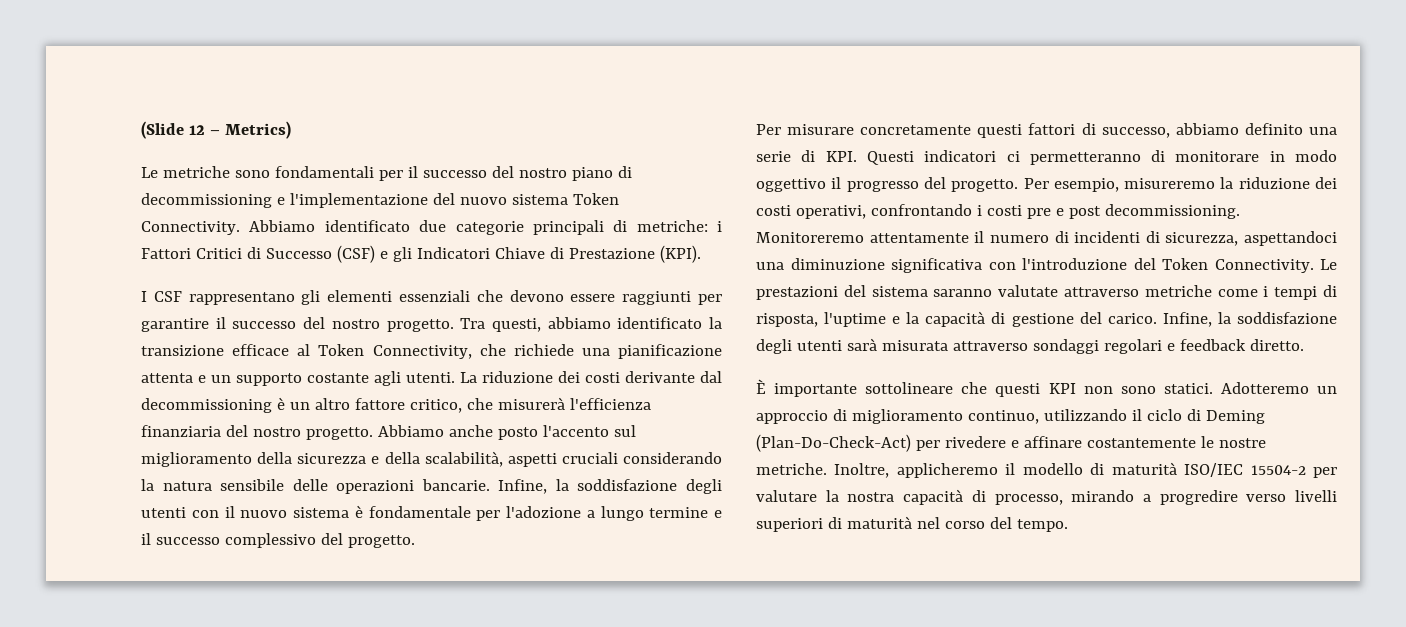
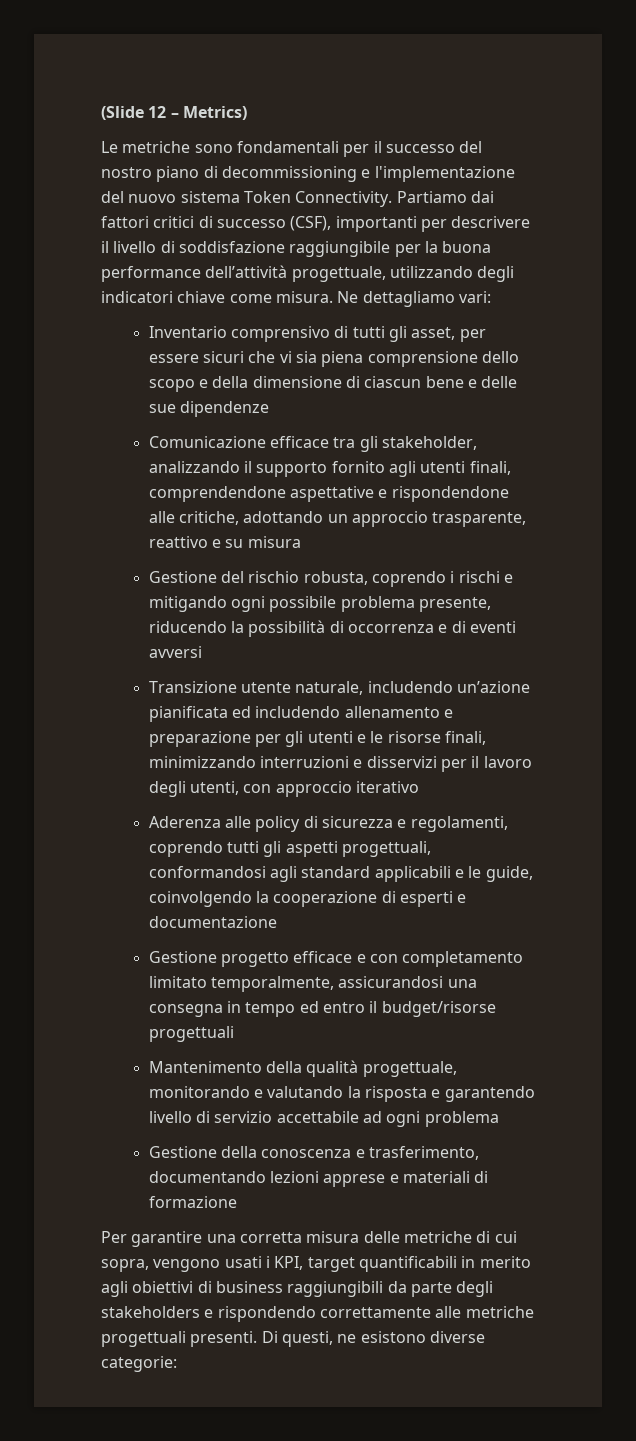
[249,220,722,235] [141,245,701,263] [141,290,722,305] [141,317,722,332] [141,344,722,359] [141,371,722,386] [141,397,651,413] [141,425,636,440] [141,451,722,467] [141,479,722,494] [141,505,722,521] [141,533,415,548] [756,123,1337,138] [756,150,1337,165] [756,177,1337,192] [756,204,1240,219] [756,231,1337,246] [756,258,1337,273] [756,285,1337,300] [756,311,1337,327] [756,338,1304,354] [756,379,1337,397] [756,409,1265,424] [756,434,1266,452] [756,462,1337,478] [756,489,1337,505] [756,516,1068,532] Abbiamo identificato due categorie principali di metriche: i Fattori Critici di Successo (CSF) e gli Indicatori Chiave di Prestazione (KPI). // I CSF rappresentano gli elementi essenziali che devono essere raggiunti per garantire il successo del nostro progetto. Tra questi, abbiamo identificato la transizione efficace al Token Connectivity, che richiede una pianificazione attenta e un supporto costante agli utenti. La riduzione dei costi derivante dal decommissioning è un altro fattore critico, che misurerà l'efficienza finanziaria del nostro progetto. Abbiamo anche posto l'accento sul miglioramento della sicurezza e della scalabilità, aspetti cruciali considerando la natura sensibile delle operazioni bancarie. Infine, la soddisfazione degli utenti con il nuovo sistema è fondamentale per l'adozione a lungo termine e il successo complessivo del progetto. // Per misurare concretamente questi fattori di successo, abbiamo definito una serie di KPI. Questi indicatori ci permetteranno di monitorare in modo oggettivo il progresso del progetto. Per esempio, misureremo la riduzione dei costi operativi, confrontando i costi pre e post decommissioning. Monitoreremo attentamente il numero di incidenti di sicurezza, aspettandoci una diminuzione significativa con l'introduzione del Token Connectivity. Le prestazioni del sistema saranno valutate attraverso metriche come i tempi di risposta, l'uptime e la capacità di gestione del carico. Infine, la soddisfazione degli utenti sarà misurata attraverso sondaggi regolari e feedback diretto. // È importante sottolineare che questi KPI non sono statici. Adotteremo un approccio di miglioramento continuo, utilizzando il ciclo di Deming (Plan-Do-Check-Act) per rivedere e affinare costantemente le nostre metriche. Inoltre, applicheremo il modello di maturità ISO/IEC 15504-2 per valutare la nostra capacità di processo, mirando a progredire verso livelli superiori di maturità nel corso del tempo. -> [396,191,494,203] [101,216,531,232] [101,241,492,257] [101,265,515,282] [101,291,491,307] [148,326,486,342] [148,351,519,367] [148,376,518,392] [148,401,269,417] [148,436,477,452] [148,461,511,477] [148,486,509,502] [148,511,527,527] [148,536,301,548] [148,571,513,587] [148,596,491,612] [148,620,516,637] [148,646,202,658] [148,681,530,695] [148,706,453,722] [148,731,486,747] [148,756,532,772] [148,781,419,797] [148,816,508,832] [148,841,431,857] [148,866,533,882] [148,891,467,907] [148,916,277,928] [148,951,524,967] [148,976,477,992] [148,1001,496,1017] [148,1026,234,1042] [148,1060,457,1077] [148,1086,535,1102] [148,1111,499,1127] [148,1146,479,1160] [148,1171,489,1187] [148,1196,237,1208] [101,1231,517,1247] [101,1256,531,1272] [101,1281,494,1297] [101,1306,534,1322] [101,1331,485,1347] [101,1356,177,1372] Partiamo dai fattori critici di successo (CSF), importanti per descrivere il livello di soddisfazione raggiungibile per la buona performance dell’attività progettuale, utilizzando degli indicatori chiave come misura. Ne dettagliamo vari: // Inventario comprensivo di tutti gli asset, per essere sicuri che vi sia piena comprensione dello scopo e della dimensione di ciascun bene e delle sue dipendenze // Comunicazione efficace tra gli stakeholder, analizzando il supporto fornito agli utenti finali, comprendendone aspettative e rispondendone alle critiche, adottando un approccio trasparente, reattivo e su misura // Gestione del rischio robusta, coprendo i rischi e mitigando ogni possibile problema presente, riducendo la possibilità di occorrenza e di eventi avversi // Transizione utente naturale, includendo un’azione pianificata ed includendo allenamento e preparazione per gli utenti e le risorse finali, minimizzando interruzioni e disservizi per il lavoro degli utenti, con approccio iterativo // Aderenza alle policy di sicurezza e regolamenti, coprendo tutti gli aspetti progettuali, conformandosi agli standard applicabili e le guide, coinvolgendo la cooperazione di esperti e documentazione // Gestione progetto efficace e con completamento limitato temporalmente, assicurandosi una consegna in tempo ed entro il budget/risorse progettuali // Mantenimento della qualità progettuale, monitorando e valutando la risposta e garantendo livello di servizio accettabile ad ogni problema // Gestione della conoscenza e trasferimento, documentando lezioni apprese e materiali di formazione // Per garantire una corretta misura delle metriche di cui sopra, vengono usati i KPI, target quantificabili in merito agli obiettivi di business raggiungibili da parte degli stakeholders e rispondendo correttamente alle metriche progettuali presenti. Di questi, ne esistono diverse categorie:

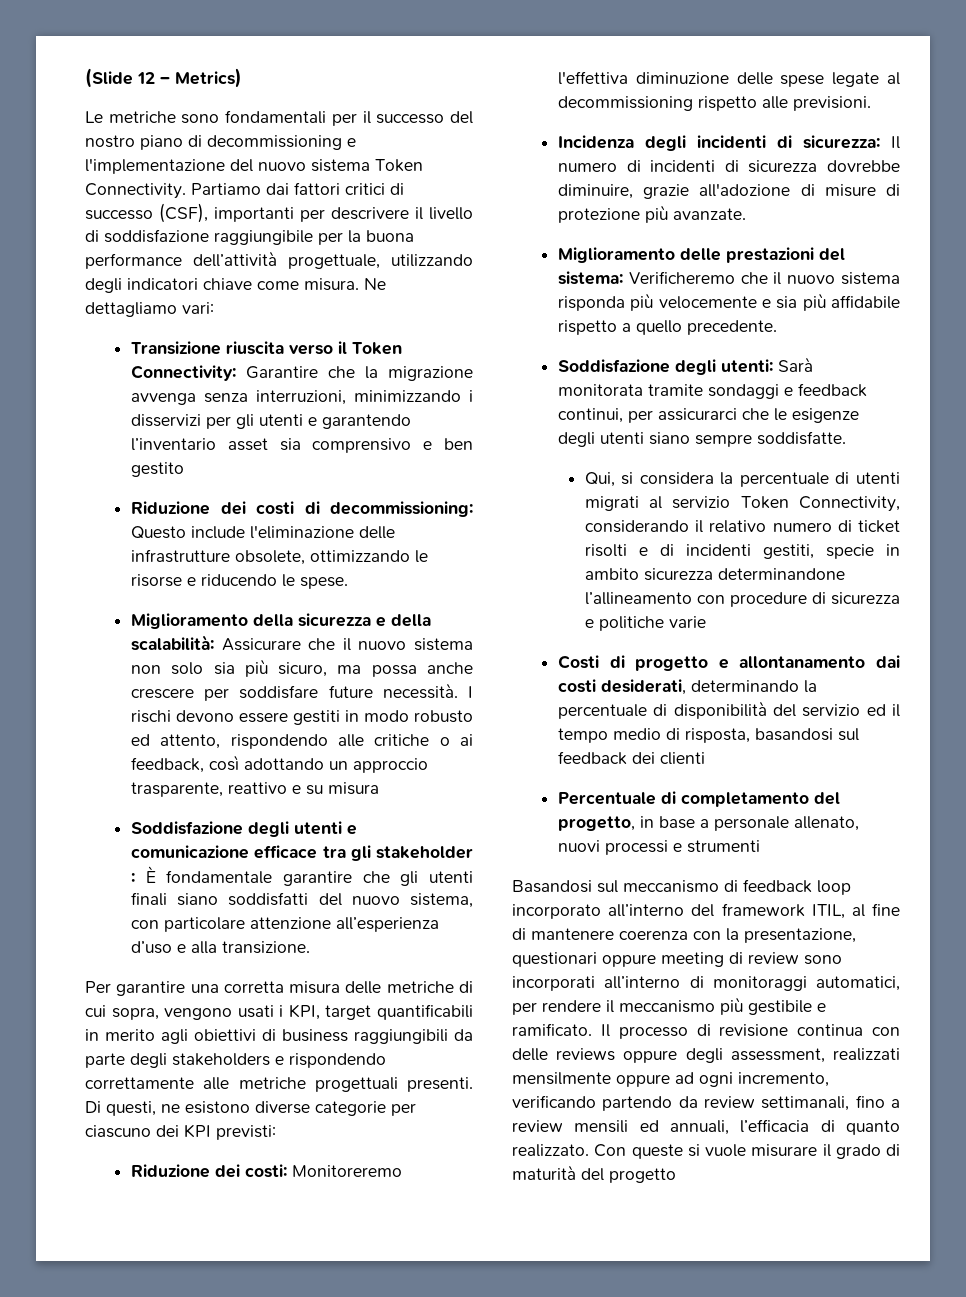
[148,326,486,342] [148,351,519,367] [148,376,518,392] [148,401,269,417] [148,436,477,452] [148,461,511,477] [148,486,509,502] [148,511,239,525] Inventario comprensivo di tutti gli asset, per essere sicuri che vi sia piena comprensione dello scopo e della dimensione di ciascun bene e delle sue dipendenze // Comunicazione efficace tra gli stakeholder, analizzando il supporto fornito agli utenti finali, comprendendone aspettative e rispondendone alle critiche, -> [130,341,402,355] [130,365,474,381] [130,390,473,405] [130,414,411,429] [130,438,474,453] [130,462,184,477] [130,501,473,517] [130,525,395,539] [130,549,428,565] [130,574,348,589] [130,613,431,629] [130,635,474,651] [130,659,473,677] [130,683,473,701] [130,710,473,725] [130,734,473,749] [130,755,239,773] Transizione riuscita verso il Token Connectivity: Garantire che la migrazione avvenga senza interruzioni, minimizzando i disservizi per gli utenti e garantendo l’inventario asset sia comprensivo e ben gestito // Riduzione dei costi di decommissioning: Questo include l'eliminazione delle infrastrutture obsolete, ottimizzando le risorse e riducendo le spese. // Miglioramento della sicurezza e della scalabilità: Assicurare che il nuovo sistema non solo sia più sicuro, ma possa anche crescere per soddisfare future necessità. I rischi devono essere gestiti in modo robusto ed attento, rispondendo alle critiche o ai feedback, così
[148,571,513,587] [148,596,491,612] [148,620,516,637] [148,646,202,658] [148,681,530,695] [148,706,453,722] [148,731,486,747] [148,756,532,772] [148,781,419,797] [148,816,508,832] [148,841,431,857] [148,866,533,882] [148,891,467,907] [148,916,277,928] [148,951,524,967] [148,976,477,992] [148,1001,496,1017] [148,1026,234,1042] [148,1060,457,1077] [148,1086,535,1102] [148,1111,499,1127] [148,1146,479,1160] [148,1171,489,1187] [148,1196,237,1208] Gestione del rischio robusta, coprendo i rischi e mitigando ogni possibile problema presente, riducendo la possibilità di occorrenza e di eventi avversi // Transizione utente naturale, includendo un’azione pianificata ed includendo allenamento e preparazione per gli utenti e le risorse finali, minimizzando interruzioni e disservizi per il lavoro degli utenti, con approccio iterativo // Aderenza alle policy di sicurezza e regolamenti, coprendo tutti gli aspetti progettuali, conformandosi agli standard applicabili e le guide, coinvolgendo la cooperazione di esperti e documentazione // Gestione progetto efficace e con completamento limitato temporalmente, assicurandosi una consegna in tempo ed entro il budget/risorse progettuali // Mantenimento della qualità progettuale, monitorando e valutando la risposta e garantendo livello di servizio accettabile ad ogni problema // Gestione della conoscenza e trasferimento, documentando lezioni apprese e materiali di formazione -> [130,821,357,837] [130,845,474,861] [130,866,473,886] [130,892,473,908] [130,917,439,932] [130,941,310,954] Soddisfazione degli utenti e comunicazione efficace tra gli stakeholder : È fondamentale garantire che gli utenti finali siano soddisfatti del nuovo sistema, con particolare attenzione all’esperienza d’uso e alla transizione.
[101,1356,177,1372] categorie: -> [315,1101,416,1116] [85,1124,276,1140] [130,1164,402,1178] [557,71,900,87] [557,96,871,111] [557,135,900,151] [557,160,900,173] [557,183,900,199] [557,205,746,223] [557,247,845,263] [557,271,900,285] [557,293,900,311] [557,320,777,335] [557,357,813,375] [557,383,867,399] [557,408,859,423] [557,431,846,447] [584,472,900,487] [584,496,900,512] [584,520,900,533] [584,544,900,559] [584,568,845,581] [584,592,900,607] [584,616,706,631] [557,655,900,671] [557,679,817,695] [557,701,900,719] [557,728,859,743] [557,751,705,765] [557,791,840,807] [557,816,859,831] [557,840,760,855] [512,879,851,895] [512,903,900,919] [512,928,856,943] [512,952,842,967] [512,976,900,991] [512,997,826,1015] [512,1023,900,1039] [512,1048,900,1063] [512,1072,829,1087] [512,1095,900,1111] [512,1119,900,1135] [512,1144,900,1159] [512,1165,676,1183] categorie per ciascuno dei KPI previsti: // Riduzione dei costi: Monitoreremo l'effettiva diminuzione delle spese legate al decommissioning rispetto alle previsioni. // Incidenza degli incidenti di sicurezza: Il numero di incidenti di sicurezza dovrebbe diminuire, grazie all'adozione di misure di protezione più avanzate. // Miglioramento delle prestazioni del sistema: Verificheremo che il nuovo sistema risponda più velocemente e sia più affidabile rispetto a quello precedente. // Soddisfazione degli utenti: Sarà monitorata tramite sondaggi e feedback continui, per assicurarci che le esigenze degli utenti siano sempre soddisfatte. // Qui, si considera la percentuale di utenti migrati al servizio Token Connectivity, considerando il relativo numero di ticket risolti e di incidenti gestiti, specie in ambito sicurezza determinandone l’allineamento con procedure di sicurezza e politiche varie // Costi di progetto e allontanamento dai costi desiderati, determinando la percentuale di disponibilità del servizio ed il tempo medio di risposta, basandosi sul feedback dei clienti // Percentuale di completamento del progetto, in base a personale allenato, nuovi processi e strumenti // Basandosi sul meccanismo di feedback loop incorporato all’interno del framework ITIL, al fine di mantenere coerenza con la presentazione, questionari oppure meeting di review sono incorporati all’interno di monitoraggi automatici, per rendere il meccanismo più gestibile e ramificato. Il processo di revisione continua con delle reviews oppure degli assessment, realizzati mensilmente oppure ad ogni incremento, verificando partendo da review settimanali, fino a review mensili ed annuali, l’efficacia di quanto realizzato. Con queste si vuole misurare il grado di maturità del progetto

